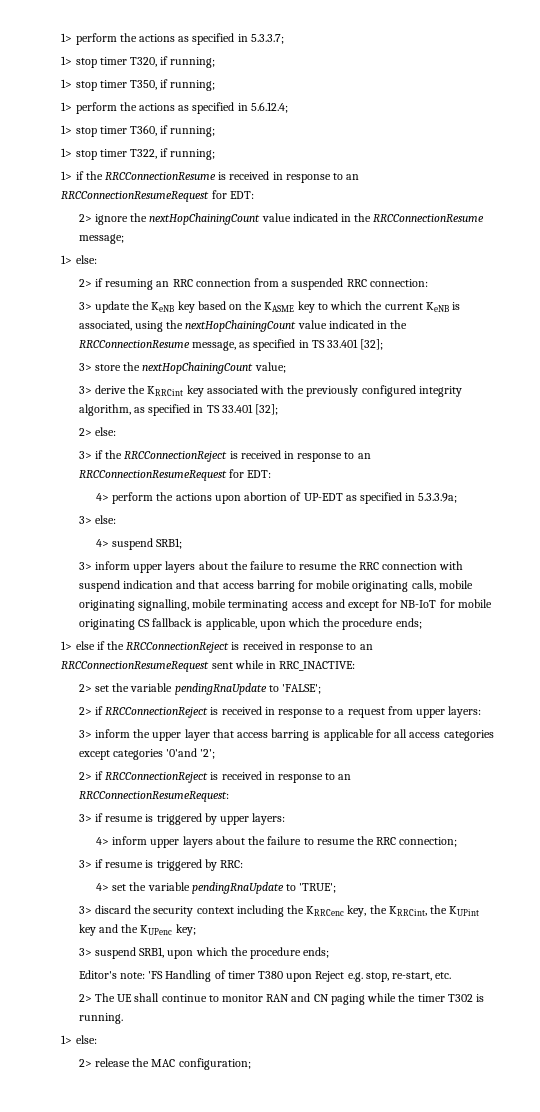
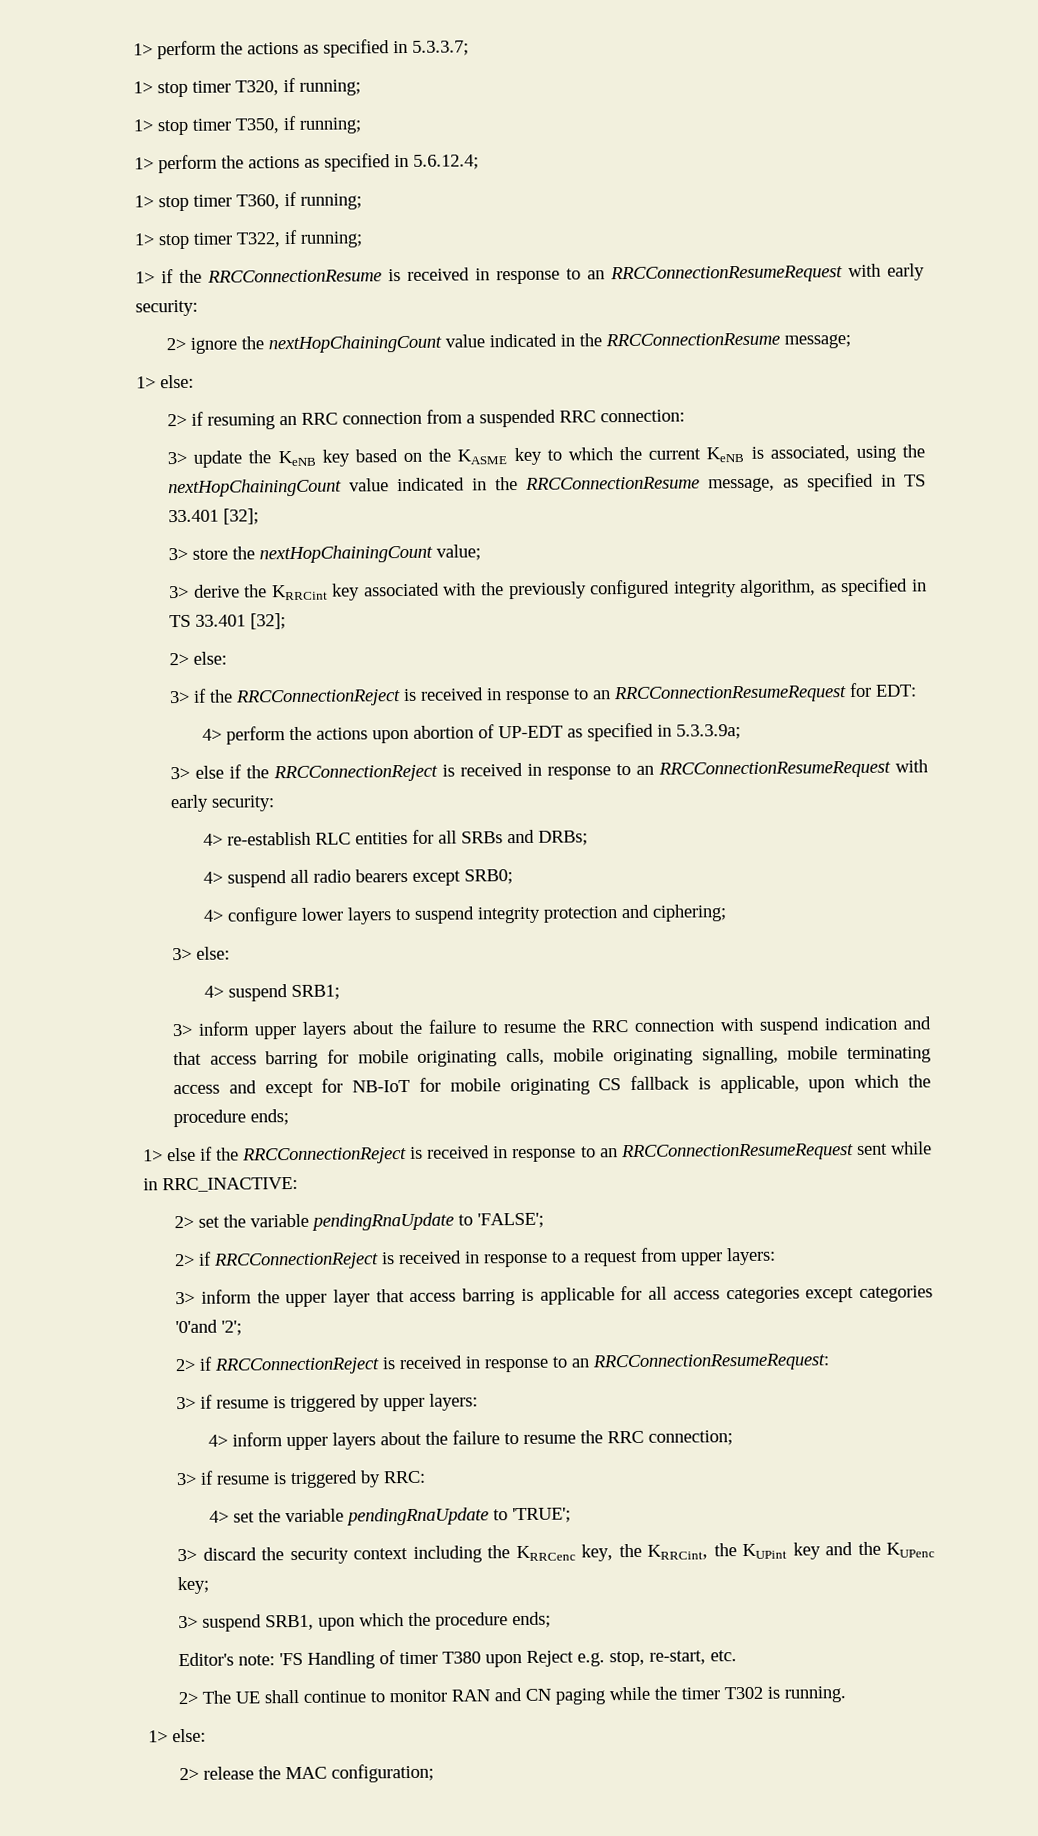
[211,190,254,199] for EDT: -> [847,263,925,281] [134,299,198,317] with early security:
(458, 498) none -> [170,759,929,783] [170,794,276,813] [202,829,588,846] [202,868,513,888] [202,904,727,926] // 3> else if the RRCConnectionReject is received in response to an RRCConnectionResumeRequest with early security: // 4> re-establish RLC entities for all SRBs and DRBs; // 4> suspend all radio bearers except SRB0; // 4> configure lower layers to suspend integrity protection and ciphering;

